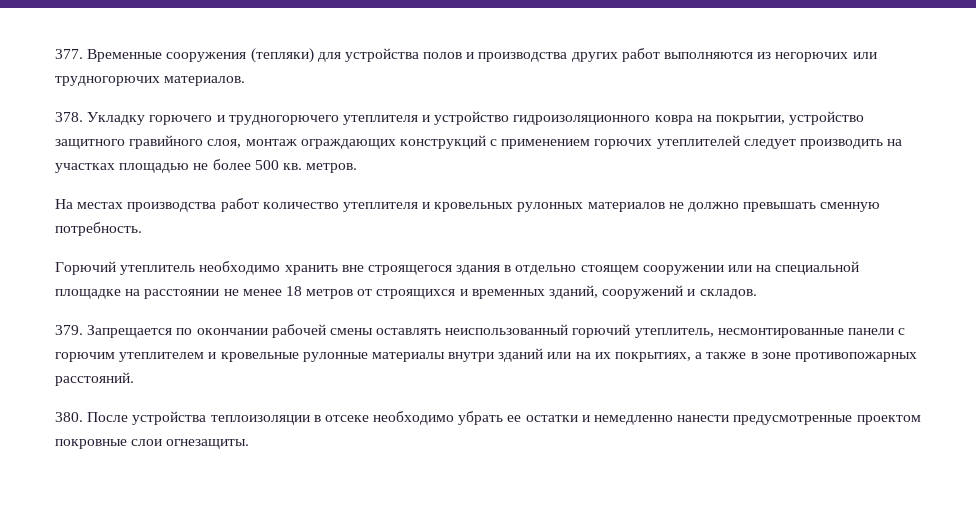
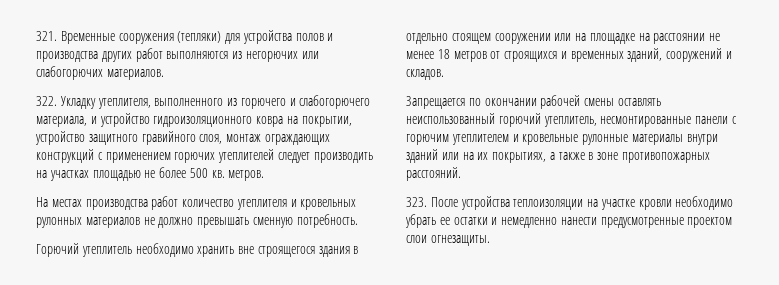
[55,49,83,59] 377. -> [36,31,57,41] 321.
[55,76,160,86] трудногорючих -> [36,66,103,80] слабогорючих
[55,112,418,125] 378. Укладку горючего и трудногорючего утеплителя -> [36,95,371,109] [36,116,87,127] 322. Укладку утеплителя, выполненного из горючего и слабогорючего материала,
[775,261,860,275] специальной -> (587, 37) none
[55,325,83,335] 379. -> (444, 74) none
[55,412,83,422] 380. -> [406,197,427,207] 323.
[313,415,369,422] в отсеке -> [587,199,672,210] на участке кровли
[55,439,127,449] покровные -> (733, 222) none

